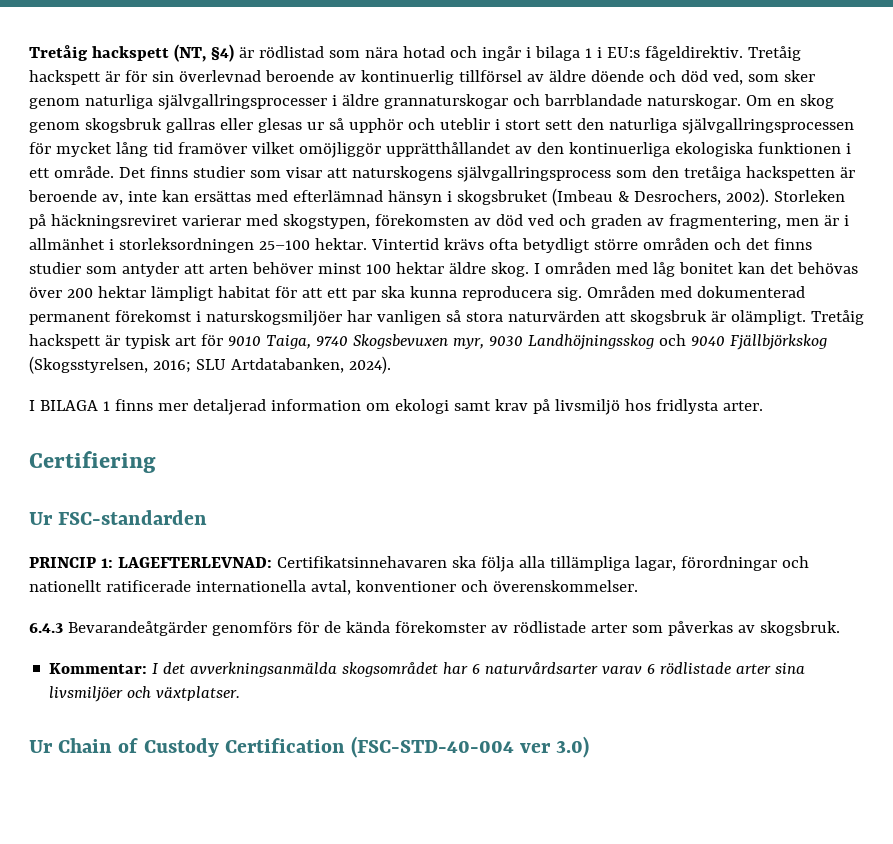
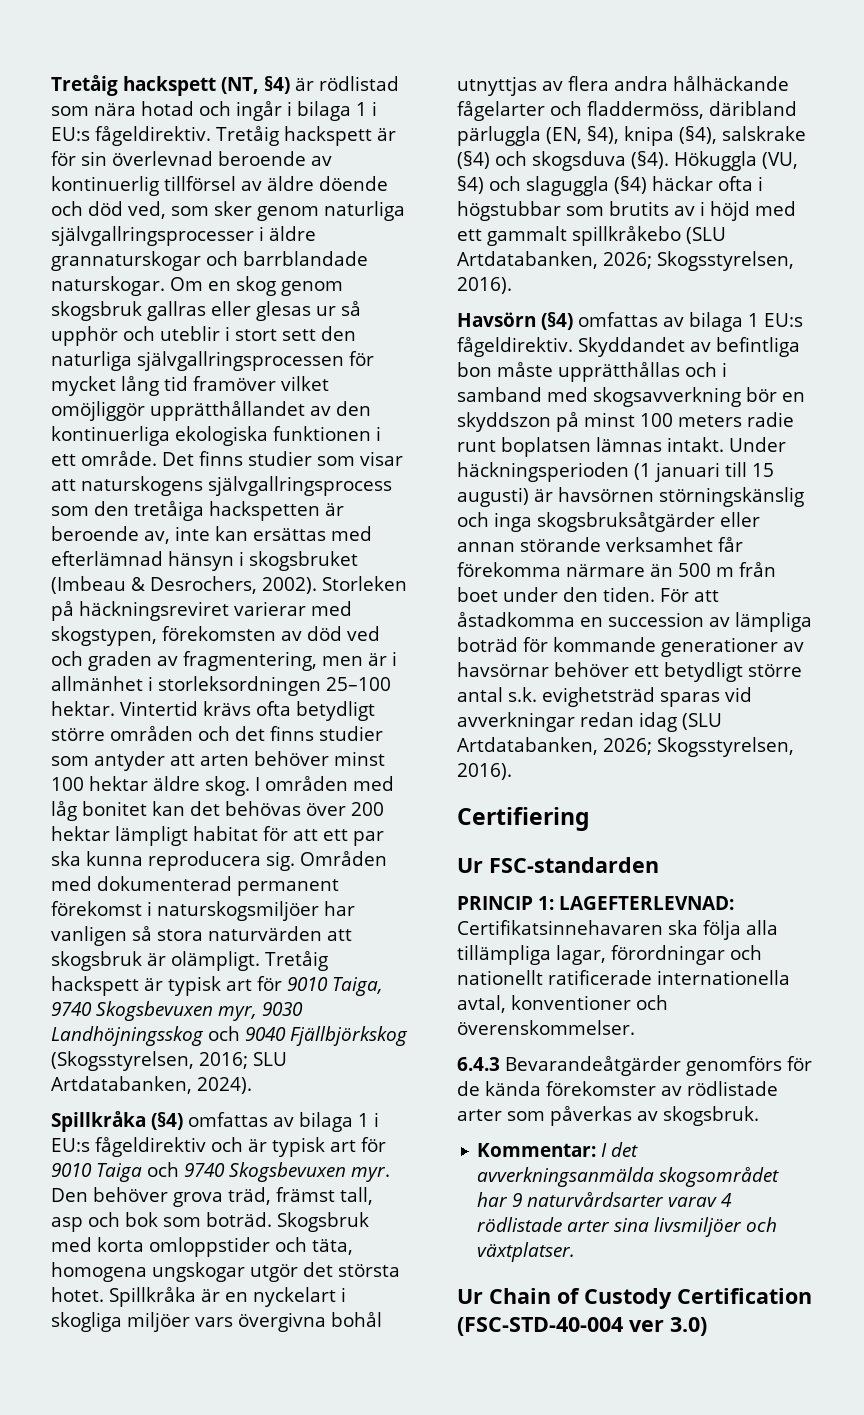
[29,399,763,415] I BILAGA 1 finns mer detaljerad information om ekologi samt krav på livsmiljö hos fridlysta arter. -> [51,1111,379,1132] [51,1137,386,1157] [51,1162,390,1182] [51,1187,373,1207] [51,1212,369,1232] [51,1237,353,1257] [51,1262,400,1282] [51,1287,346,1307] [51,1312,382,1332] [457,76,789,96] [457,101,797,121] [457,126,806,146] [457,151,798,171] [457,176,763,196] [457,201,796,221] [457,226,726,246] [457,251,794,271] [457,277,512,294] [457,312,803,332] [457,337,800,357] [457,362,727,382] [457,387,805,407] [457,412,794,432] [457,437,786,457] [457,462,774,482] [457,487,804,507] [457,512,760,532] [457,537,743,552] [457,562,776,577] [457,587,719,602] [457,612,812,632] [457,637,804,657] [457,662,802,682] [457,687,752,707] [457,712,722,732] [457,737,794,757] [457,763,512,780] Spillkråka (§4) omfattas av bilaga 1 i EU:s fågeldirektiv och är typisk art för 9010 Taiga och 9740 Skogsbevuxen myr. Den behöver grova träd, främst tall, asp och bok som boträd. Skogsbruk med korta omloppstider och täta, homogena ungskogar utgör det största hotet. Spillkråka är en nyckelart i skogliga miljöer vars övergivna bohål utnyttjas av flera andra hålhäckande fågelarter och fladdermöss, däribland pärluggla (EN, §4), knipa (§4), salskrake (§4) och skogsduva (§4). Hökuggla (VU, §4) och slaguggla (§4) häckar ofta i högstubbar som brutits av i höjd med ett gammalt spillkråkebo (SLU Artdatabanken, 2026; Skogsstyrelsen, 2016). // Havsörn (§4) omfattas av bilaga 1 EU:s fågeldirektiv. Skyddandet av befintliga bon måste upprätthållas och i samband med skogsavverkning bör en skyddszon på minst 100 meters radie runt boplatsen lämnas intakt. Under häckningsperioden (1 januari till 15 augusti) är havsörnen störningskänslig och inga skogsbruksåtgärder eller annan störande verksamhet får förekomma närmare än 500 m från boet under den tiden. För att åstadkomma en succession av lämpliga boträd för kommande generationer av havsörnar behöver ett betydligt större antal s.k. evighetsträd sparas vid avverkningar redan idag (SLU Artdatabanken, 2026; Skogsstyrelsen, 2016).
[472,664,481,674] 6 -> [512,1193,523,1207] 9
[647,664,656,674] 6 -> [721,1193,733,1207] 4

